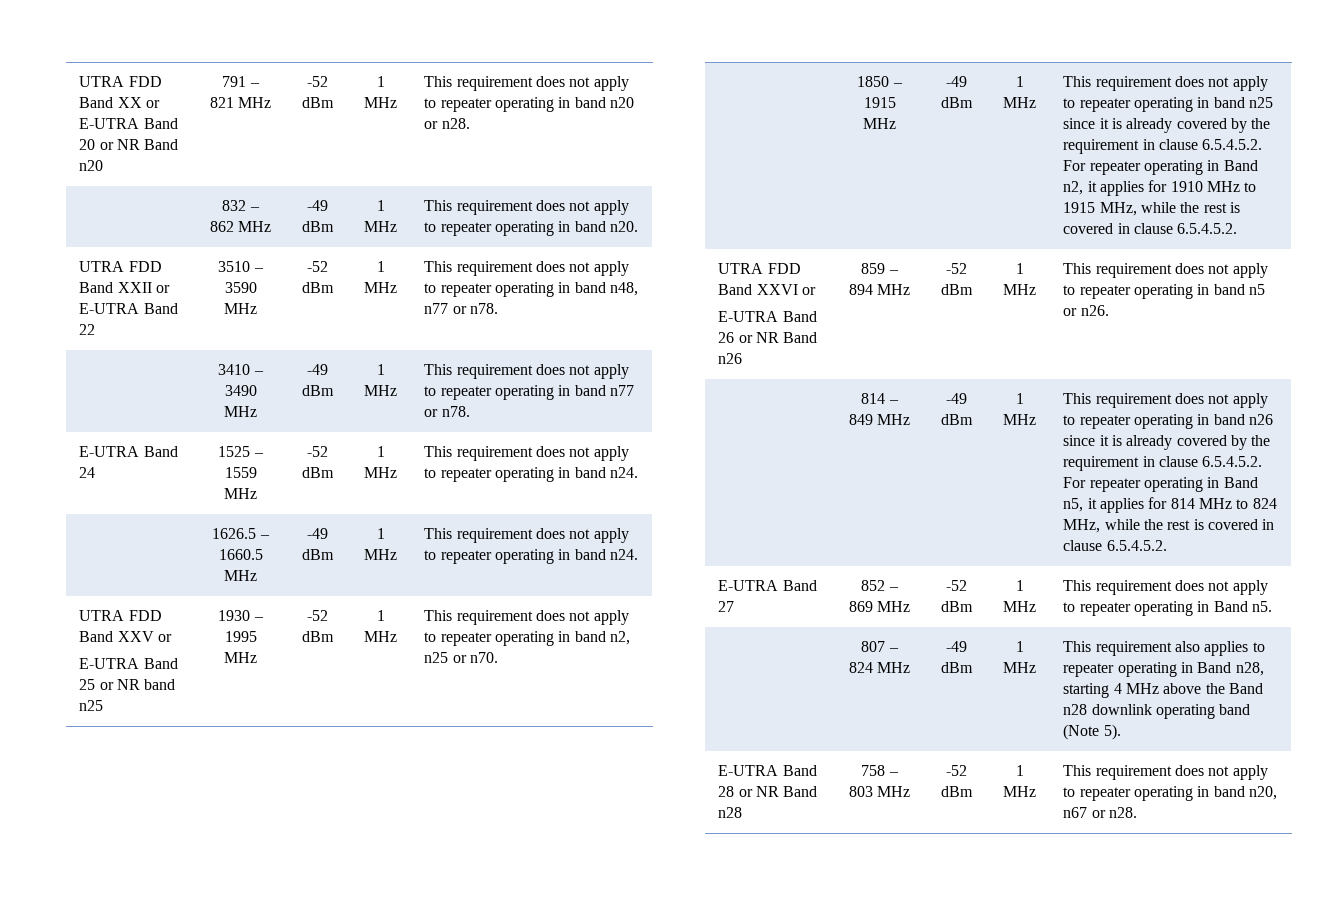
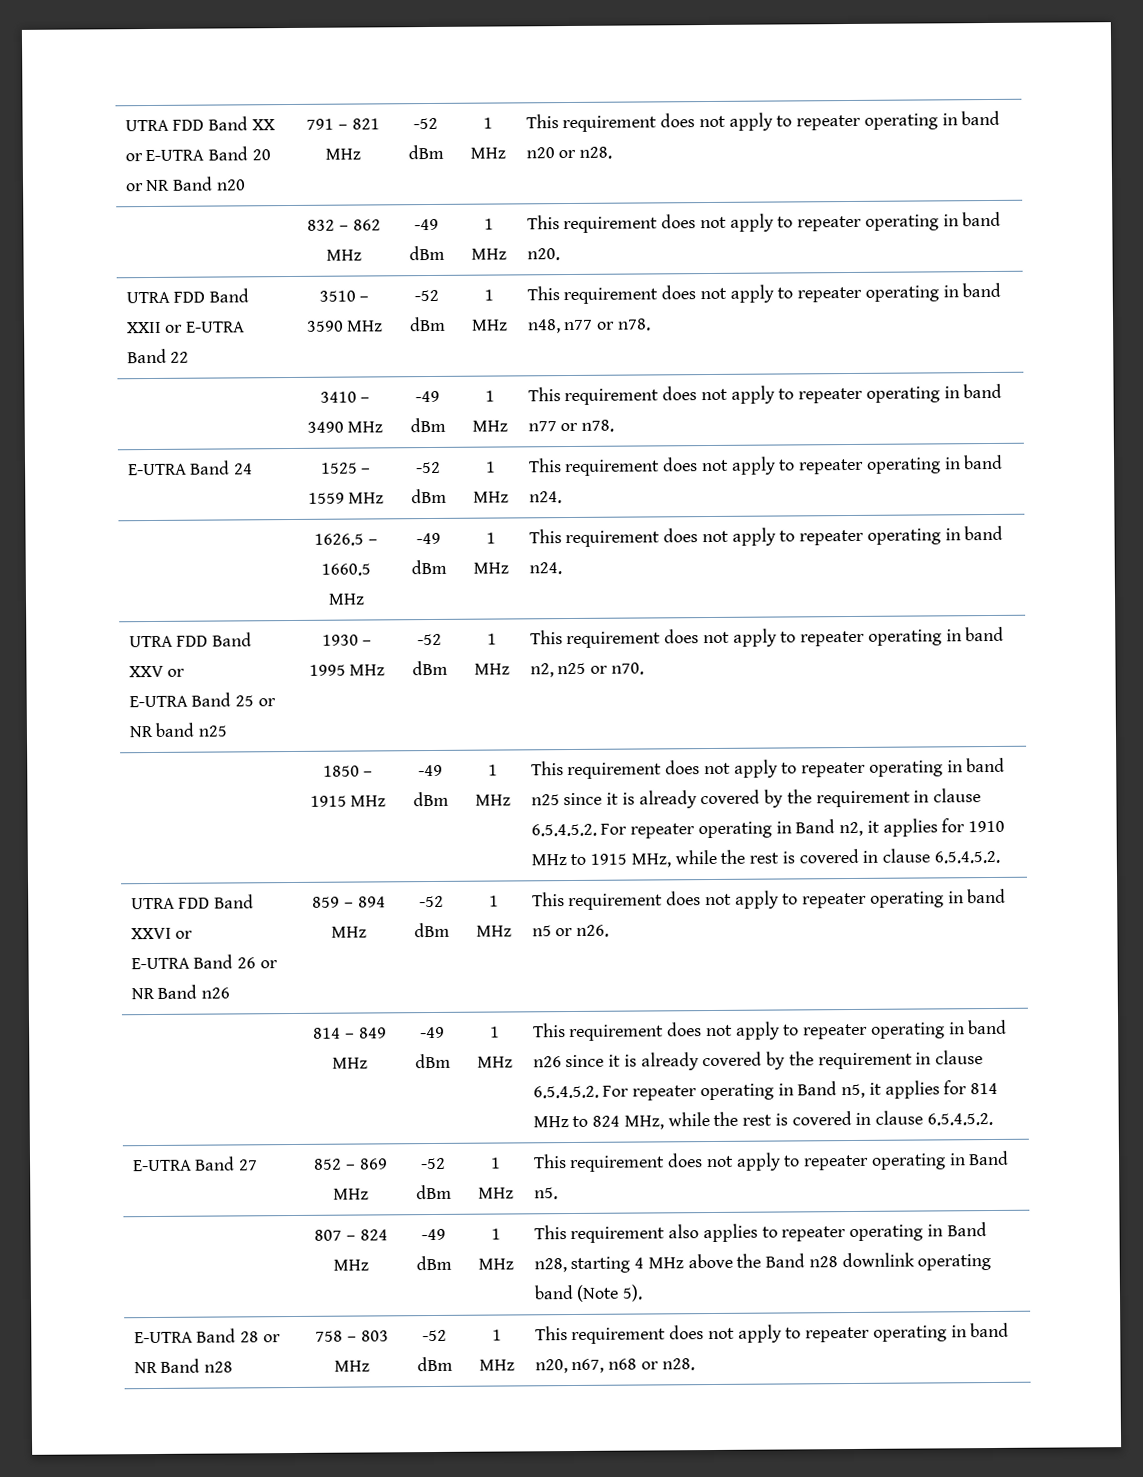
[1063,807,1088,818] n67 -> [571,1358,638,1374] n67, n68

